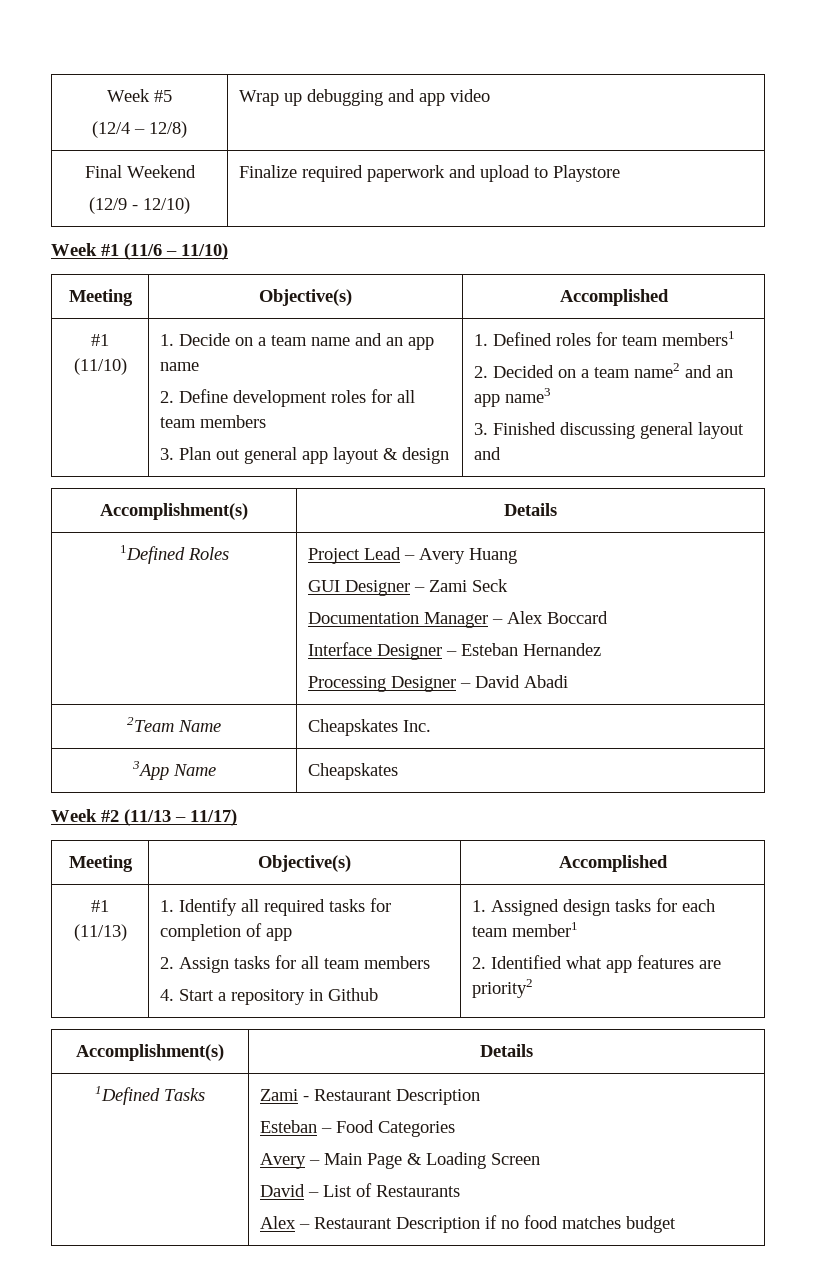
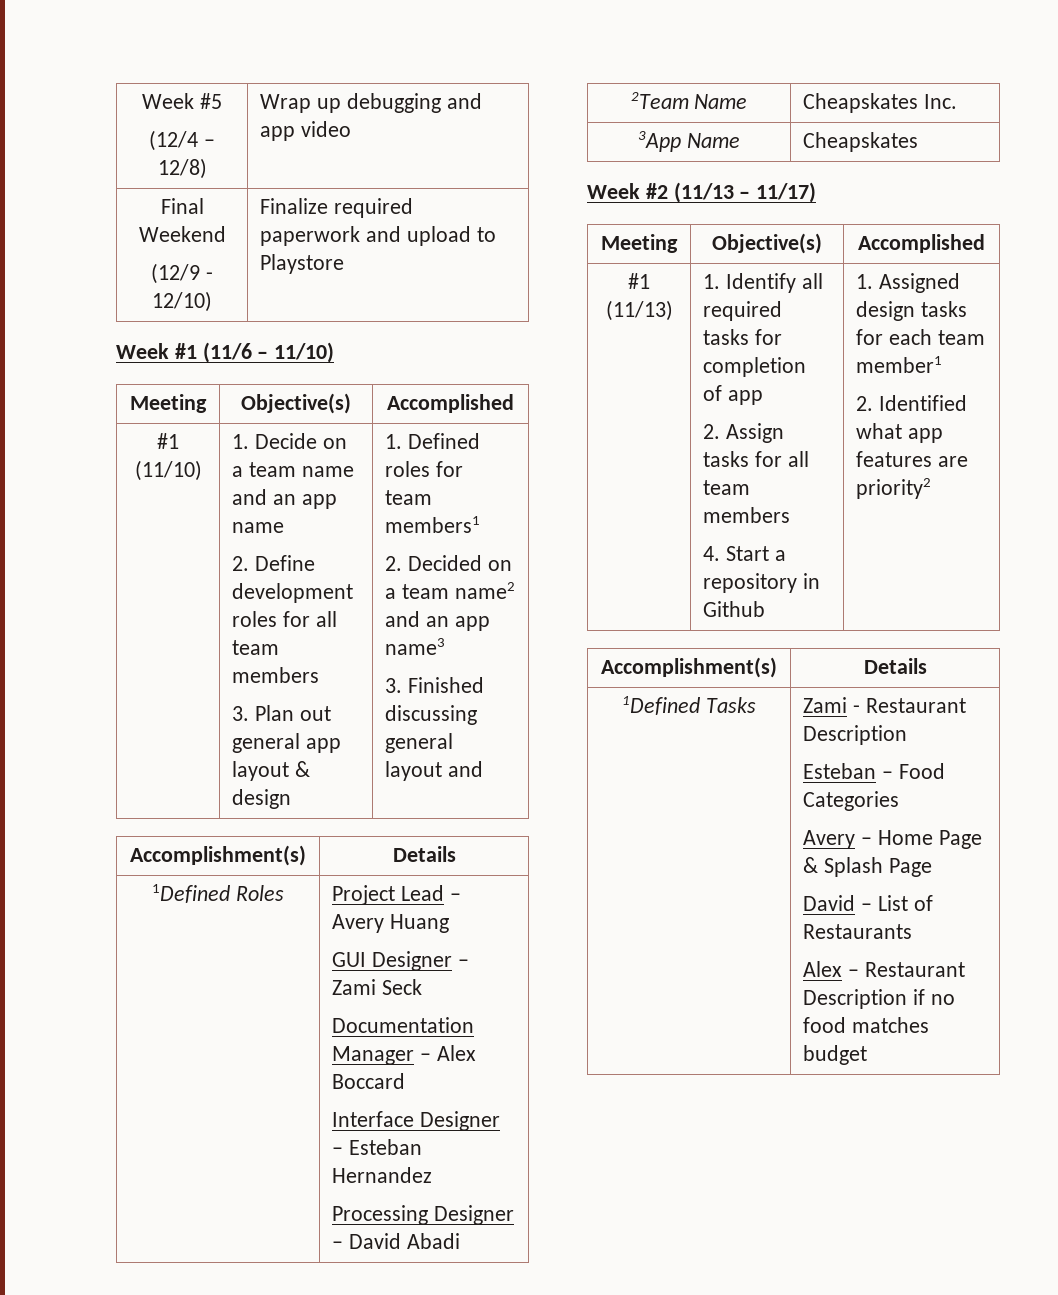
[323,1153,362,1165] Main -> [877,830,933,845] Home
[425,1152,540,1169] Loading Screen -> [824,857,932,877] Splash Page

